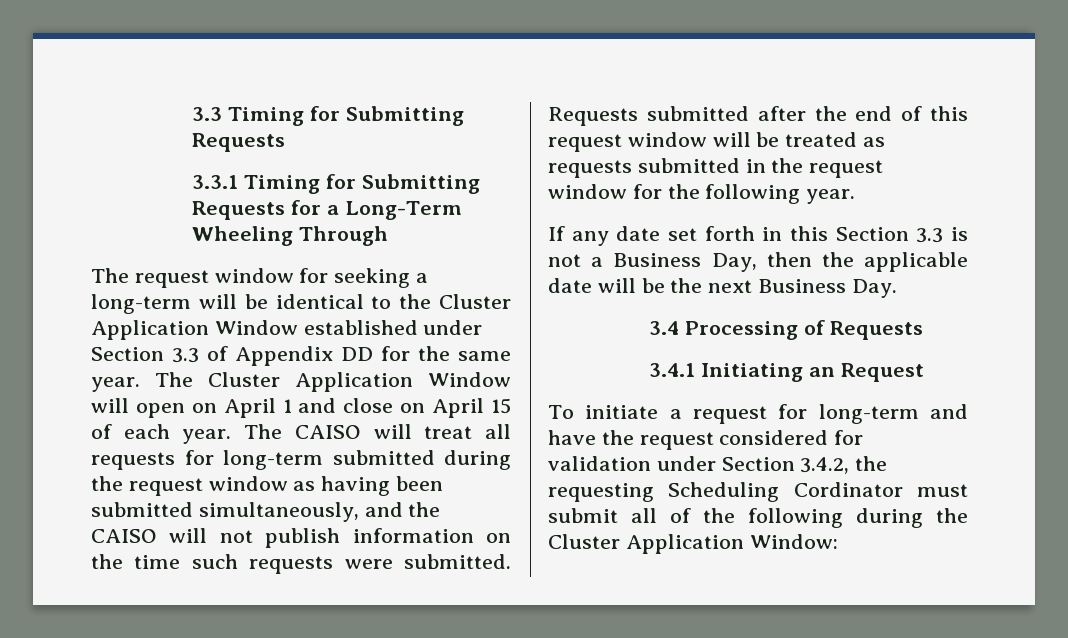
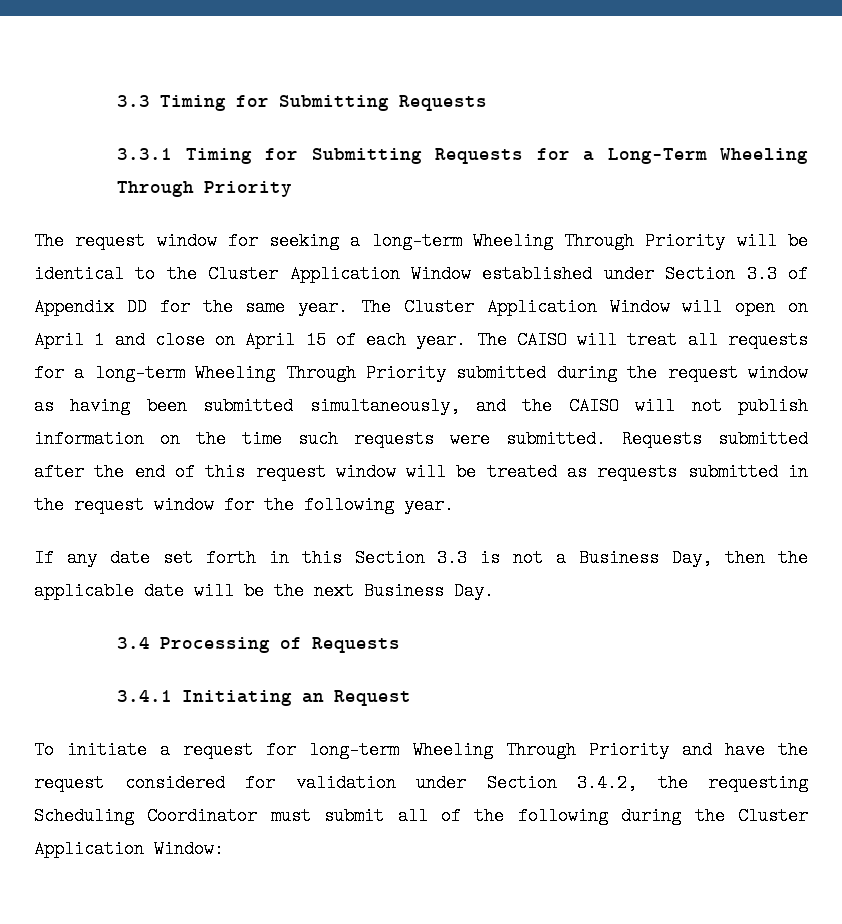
(389, 236) none -> [204,181,293,197] Priority
(191, 304) none -> [472,232,726,250] Wheeling Through Priority
[223,450,323,470] long-term -> [74,364,446,382] a long-term Wheeling Through Priority
(919, 414) none -> [412,741,669,759] Wheeling Through Priority
[793,482,903,497] Cordinator -> [147,807,258,825] Coordinator

